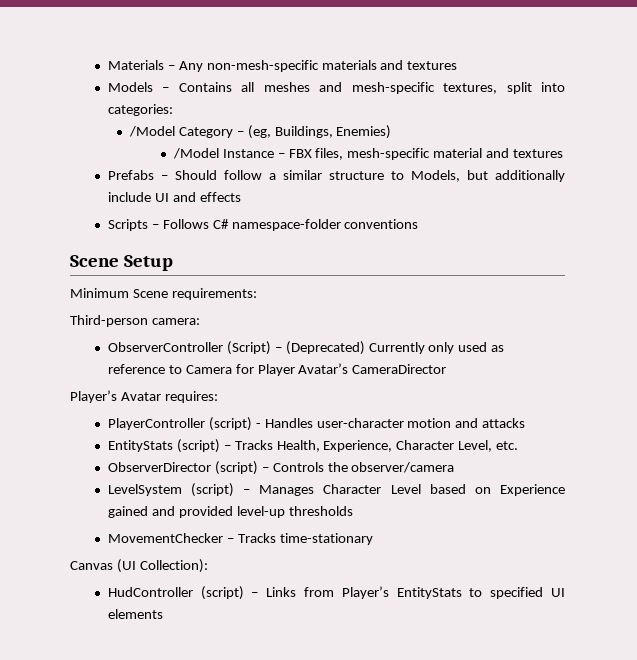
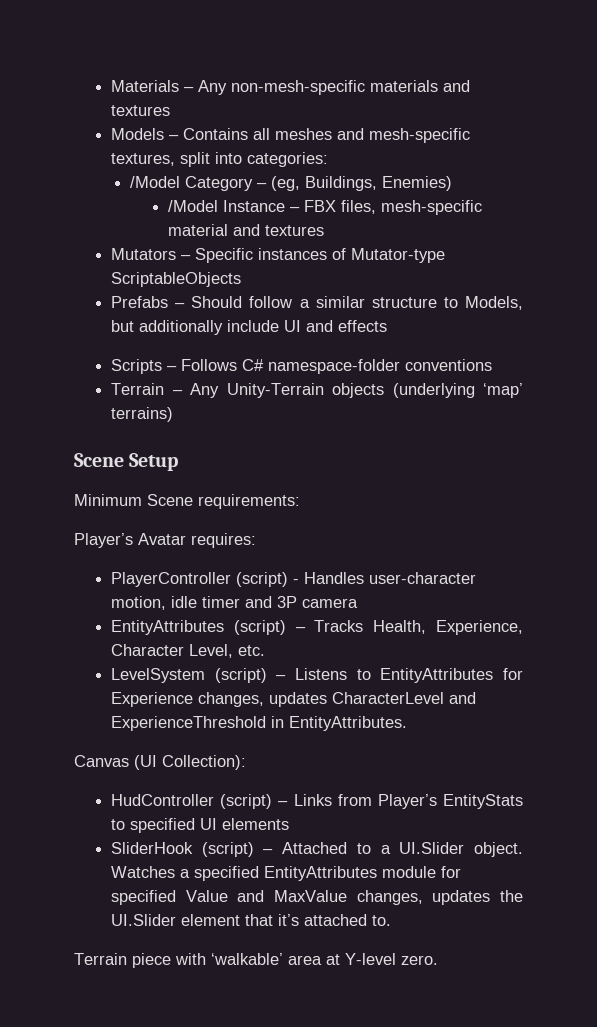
(564, 153) none -> [110,248,445,263] [110,272,241,287] // Mutators – Specific instances of Mutator-type ScriptableObjects
(419, 224) none -> [110,383,523,398] [110,407,173,422] // Terrain – Any Unity-Terrain objects (underlying ‘map’ terrains)
[70,315,200,327] [107,341,505,355] [107,363,447,376] // Third-person camera: // ObserverController (Script) – (Deprecated) Currently only used as reference to Camera for Player Avatar’s CameraDirector -> (300, 501) none
[407,418,526,428] [107,440,173,452] motion and attacks // EntityStats -> [110,596,358,610] [110,620,224,635] motion, idle timer and 3P camera // EntityAttributes
[107,461,455,475] [107,483,566,497] [107,506,353,518] [107,533,373,545] ObserverDirector (script) – Controls the observer/camera // LevelSystem (script) – Manages Character Level based on Experience gained and provided level-up thresholds // MovementChecker – Tracks time-stationary -> [110,668,523,683] [110,692,476,707] [110,716,407,731] LevelSystem (script) – Listens to EntityAttributes for Experience changes, updates CharacterLevel and ExperienceThreshold in EntityAttributes.
(163, 614) none -> [110,842,523,857] [110,866,461,881] [110,890,523,905] [110,914,391,926] [74,953,438,968] // SliderHook (script) – Attached to a UI.Slider object. Watches a specified EntityAttributes module for specified Value and MaxValue changes, updates the UI.Slider element that it’s attached to. // Terrain piece with ‘walkable’ area at Y-level zero.

